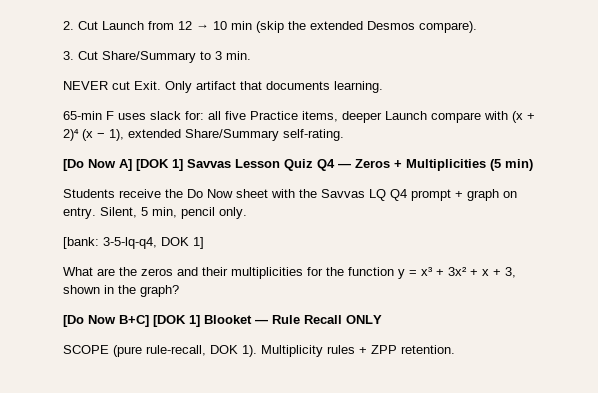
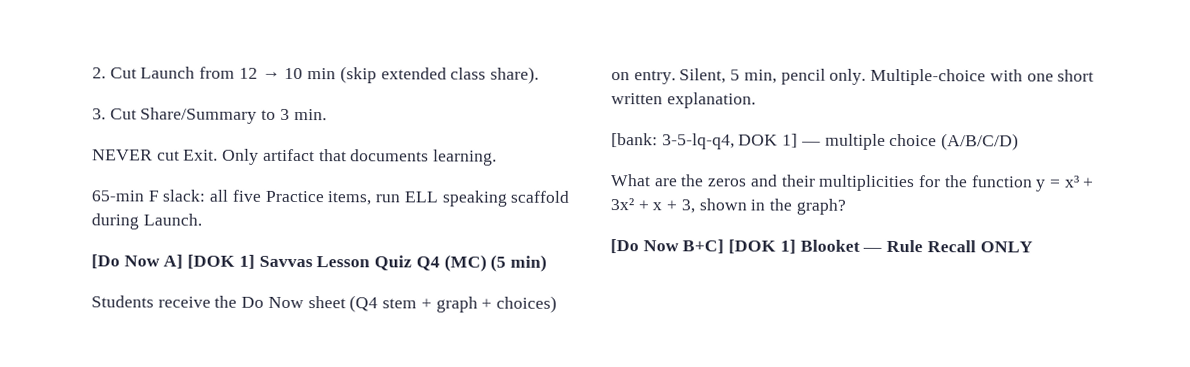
[288,21,477,33] the extended Desmos compare). -> [380,66,539,84] extended class share).
[118,111,204,120] uses slack for: -> [162,189,206,202] slack:
[342,111,535,123] [63,129,344,141] deeper Launch compare with (x + 2)⁴ (x − 1), extended Share/Summary self-rating. -> [375,190,570,207] [91,213,202,230] run ELL speaking scaffold during Launch.
[338,159,486,171] — Zeros + Multiplicities -> [443,254,487,272] (MC)
[271,189,499,201] with the Savvas LQ Q4 prompt + graph -> [349,295,557,313] (Q4 stem + graph + choices)
(247, 213) none -> [870,68,1095,86] [611,92,756,109] Multiple-choice with one short written explanation.
(204, 243) none -> [800,133,1020,151] — multiple choice (A/B/C/D)
[63,345,455,357] // SCOPE (pure rule-recall, DOK 1). Multiplicity rules + ZPP retention. -> (1033, 247) none

